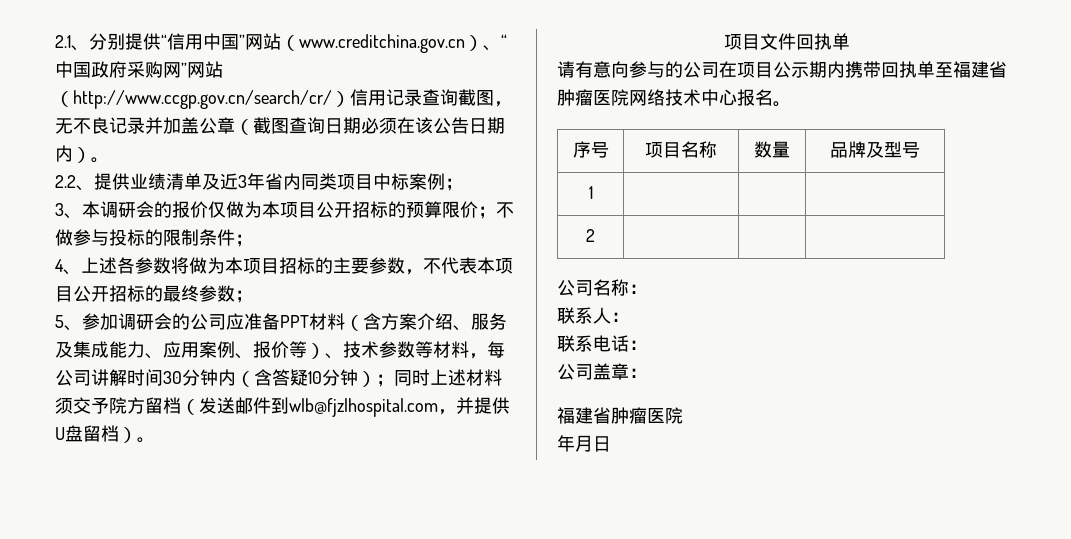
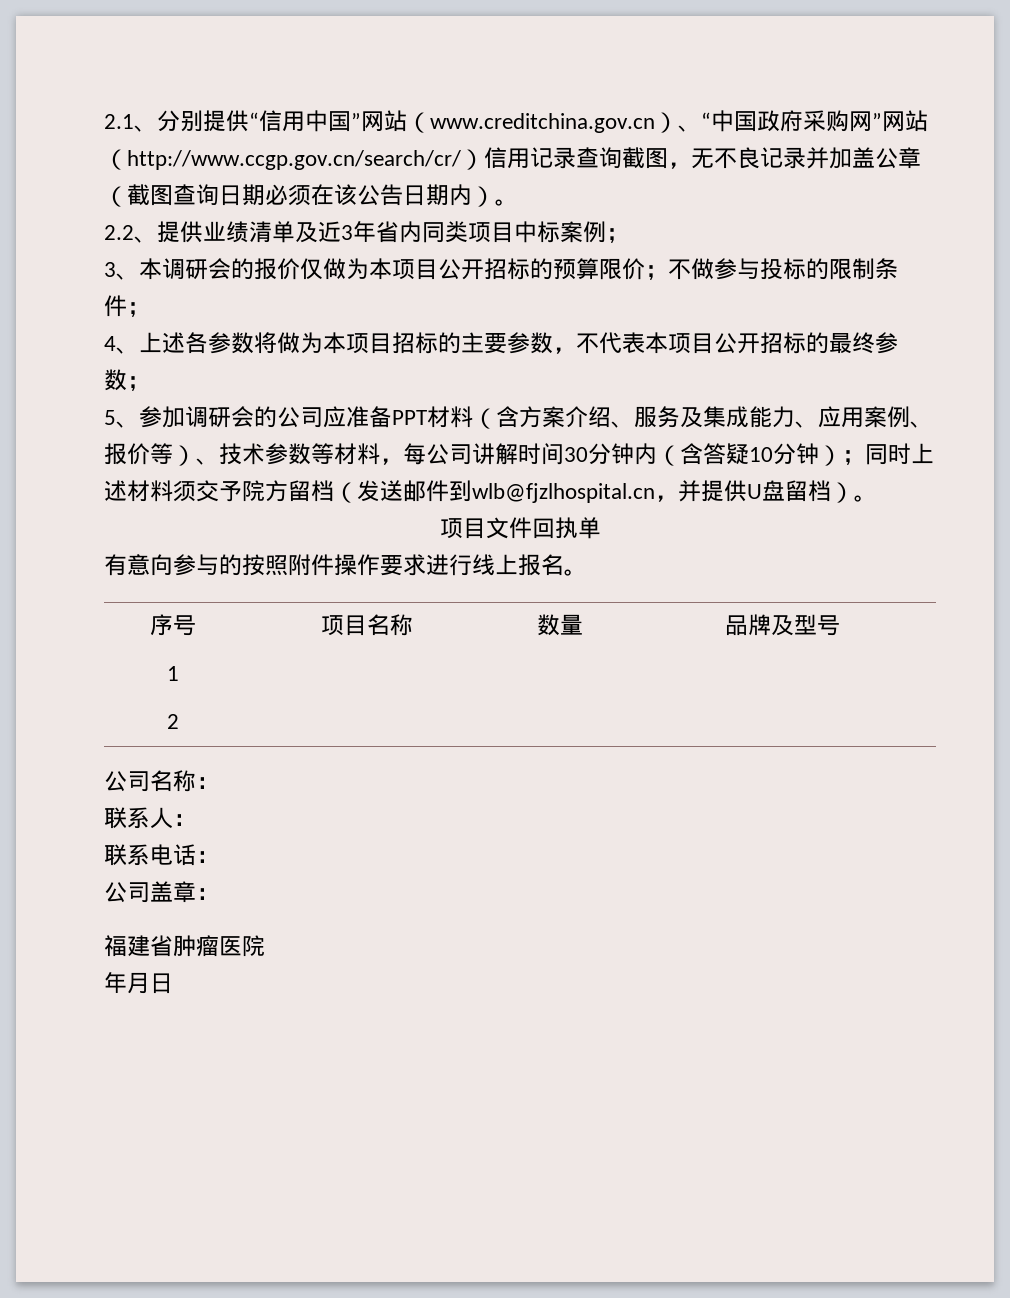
[289,398,438,417] wlb@fjzlhospital.com -> [472,483,655,503] wlb@fjzlhospital.cn
[557,61,575,78] 请 -> (601, 528) none
[683,61,1007,78] [557,89,737,106] 公司在项目公示期内携带回执单至福建省肿瘤医院网络技术中心 -> [242,554,518,576] 按照附件操作要求进行线上

